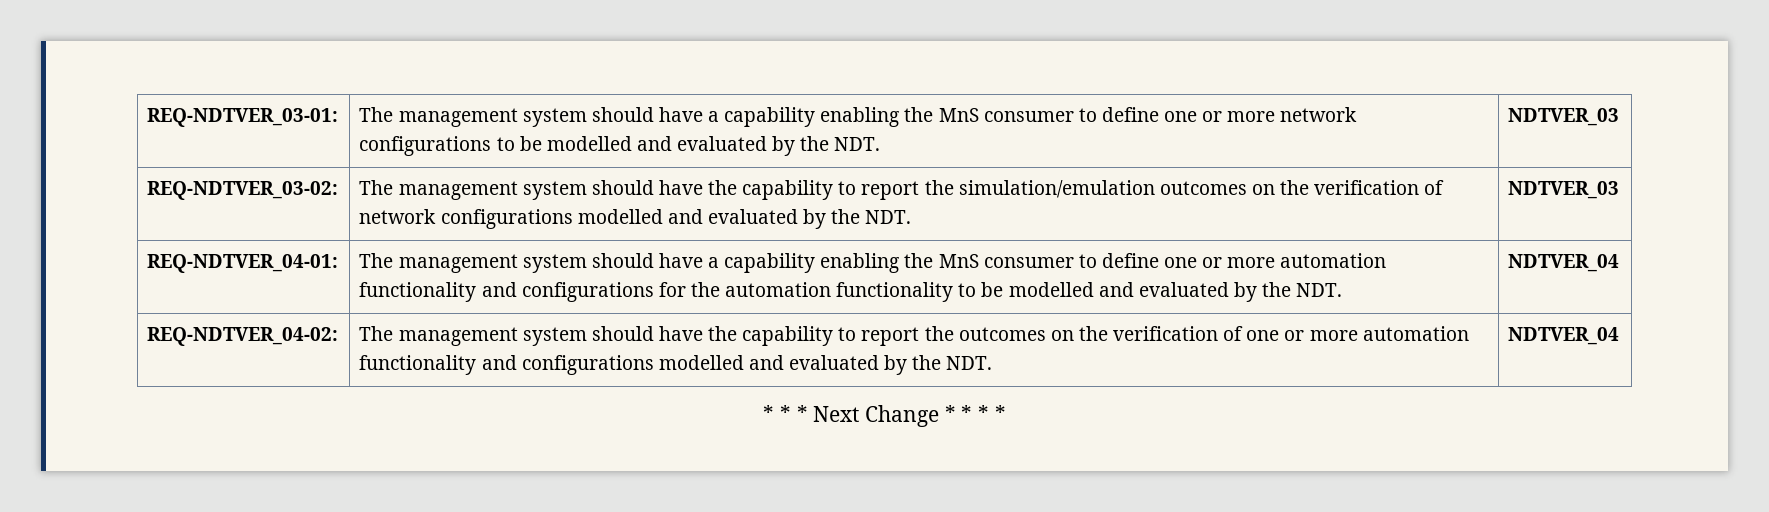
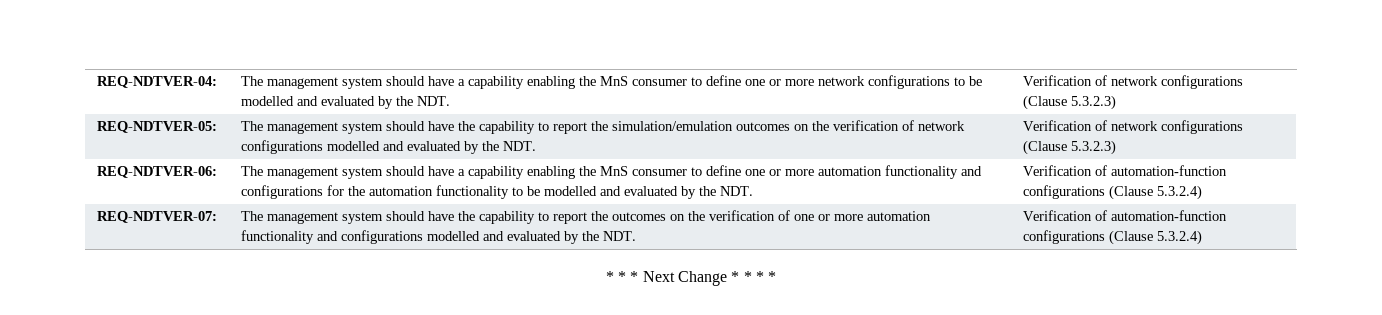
[147,108,339,127] REQ-NDTVER_03-01: -> [96,76,217,88] REQ-NDTVER-04:
[1508,108,1620,126] [147,181,339,200] NDTVER_03 // REQ-NDTVER_03-02: -> [1022,75,1243,89] [1022,95,1116,110] [96,121,217,133] Verification of network configurations (Clause 5.3.2.3) // REQ-NDTVER-05:
[1508,181,1620,199] [147,254,339,273] NDTVER_03 // REQ-NDTVER_04-01: -> [1022,120,1243,134] [1022,140,1116,155] [96,166,217,178] Verification of network configurations (Clause 5.3.2.3) // REQ-NDTVER-06:
[1508,254,1620,272] [147,327,339,346] NDTVER_04 // REQ-NDTVER_04-02: -> [1022,165,1227,176] [1022,185,1202,200] [96,211,217,223] Verification of automation-function configurations (Clause 5.3.2.4) // REQ-NDTVER-07:
[1508,327,1620,345] NDTVER_04 -> [1022,210,1227,221] [1022,230,1202,245] Verification of automation-function configurations (Clause 5.3.2.4)

